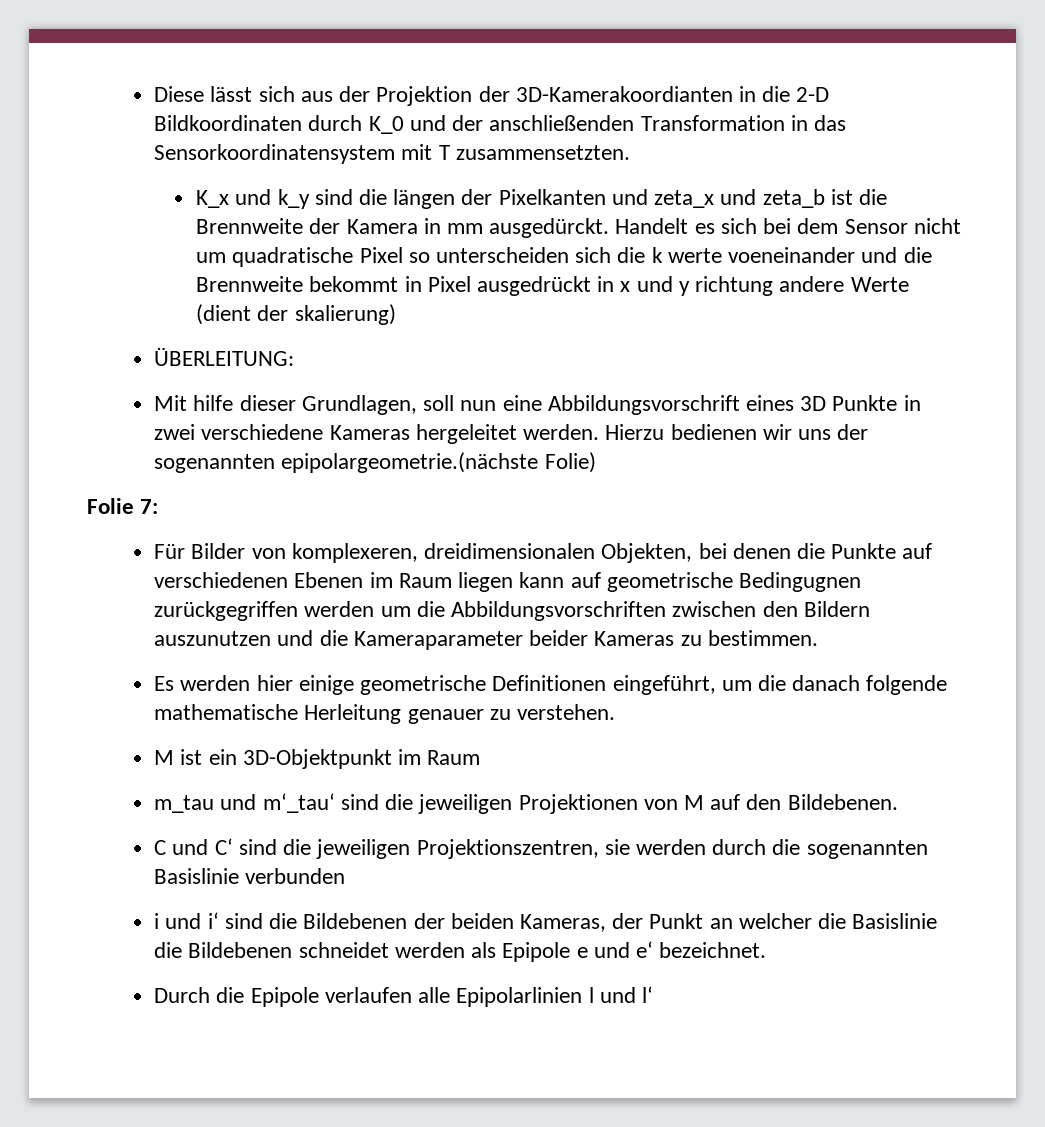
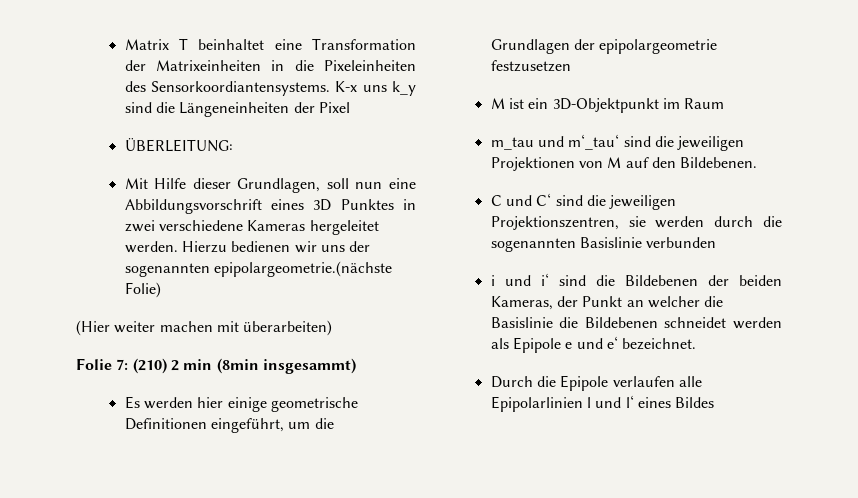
[154,86,830,106] [154,115,846,134] [154,144,630,164] [196,189,887,209] [196,218,961,238] [196,247,932,267] [196,276,909,296] [196,304,396,325] Diese lässt sich aus der Projektion der 3D-Kamerakoordianten in die 2-D Bildkoordinaten durch K_0 und der anschließenden Transformation in das Sensorkoordinatensystem mit T zusammensetzten. // K_x und k_y sind die längen der Pixelkanten und zeta_x und zeta_b ist die Brennweite der Kamera in mm ausgedürckt. Handelt es sich bei dem Sensor nicht um quadratische Pixel so unterscheiden sich die k werte voeneinander und die Brennweite bekommt in Pixel ausgedrückt in x und y richtung andere Werte (dient der skalierung) -> [124,38,416,50] [124,60,416,71] [124,81,416,96] [124,102,351,117] Matrix T beinhaltet eine Transformation der Matrixeinheiten in die Pixeleinheiten des Sensorkoordiantensystems. K-x uns k_y sind die Längeneinheiten der Pixel
[193,395,234,411] hilfe -> [154,178,187,189] Hilfe
[832,395,898,411] Punkte -> [340,199,394,210] Punktes
[87,498,159,514] [154,543,933,563] [154,572,861,592] [154,601,870,621] [154,630,818,650] Folie 7: // Für Bilder von komplexeren, dreidimensionalen Objekten, bei denen die Punkte auf verschiedenen Ebenen im Raum liegen kann auf geometrische Bedingugnen zurückgegriffen werden um die Abbildungsvorschriften zwischen den Bildern auszunutzen und die Kameraparameter beider Kameras zu bestimmen. -> [76,320,333,336] [76,358,356,374] (Hier weiter machen mit überarbeiten) // Folie 7: (210) 2 min (8min insgesammt)
[792,675,948,695] [154,704,616,724] danach folgende mathematische Herleitung genauer zu verstehen. -> [490,39,718,54] [490,60,571,72] Grundlagen der epipolargeometrie festzusetzen
(653, 994) none -> [638,397,715,408] eines Bildes

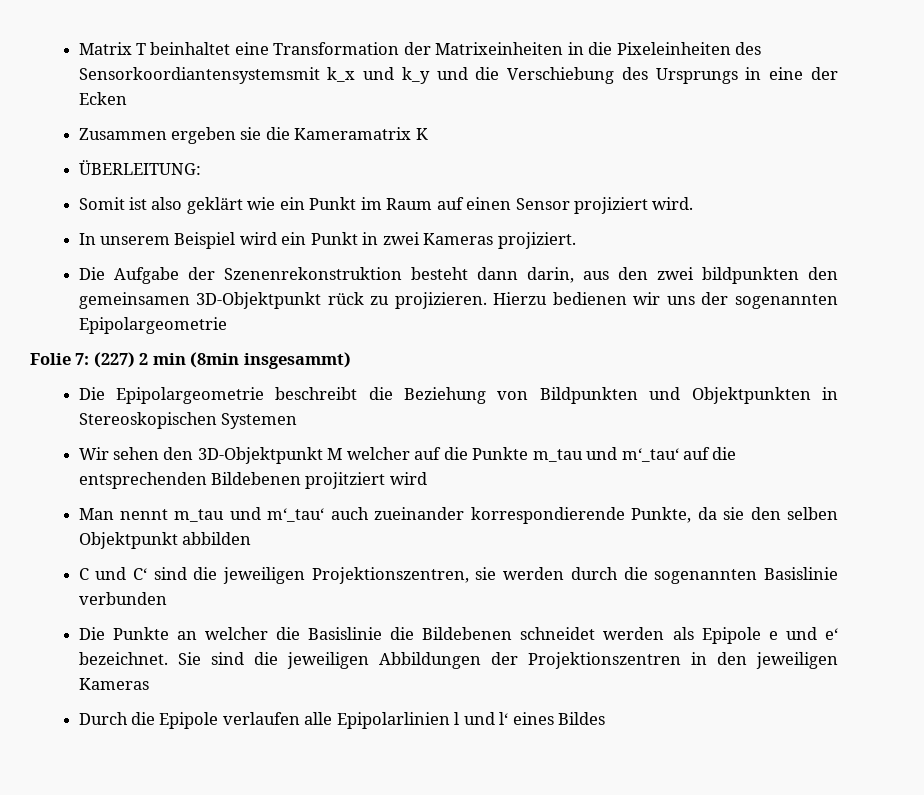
[151,81,416,96] [124,102,351,117] [124,138,233,152] [124,178,416,193] [124,199,416,214] [124,220,379,235] [124,241,178,253] Sensorkoordiantensystems. K-x uns k_y sind die Längeneinheiten der Pixel // ÜBERLEITUNG: // Mit Hilfe dieser Grundlagen, soll nun eine Abbildungsvorschrift eines 3D Punktes in zwei verschiedene Kameras hergeleitet werden. -> [78,67,839,84] [78,92,127,105] [78,127,428,144] [78,160,201,175] [78,197,694,214] [78,232,576,249] [78,267,839,284] [78,292,487,309] Sensorkoordiantensystemsmit k_x und k_y und die Verschiebung des Ursprungs in eine der Ecken // Zusammen ergeben sie die Kameramatrix K // ÜBERLEITUNG: // Somit ist also geklärt wie ein Punkt im Raum auf einen Sensor projiziert wird. // In unserem Beispiel wird ein Punkt in zwei Kameras projiziert. // Die Aufgabe der Szenenrekonstruktion besteht dann darin, aus den zwei bildpunkten den gemeinsamen 3D-Objektpunkt rück zu projizieren.
[214,261,393,277] [124,282,161,298] [76,320,333,336] epipolargeometrie.(nächste Folie) // (Hier weiter machen mit überarbeiten) -> [78,317,227,334] Epipolargeometrie
[132,358,167,374] (210) -> [93,352,135,368] (227)
[124,396,359,412] [124,418,334,433] [490,39,718,54] [490,60,571,72] [490,98,725,113] [490,134,745,151] [490,157,758,171] Es werden hier einige geometrische Definitionen eingeführt, um die Grundlagen der epipolargeometrie festzusetzen // M ist ein 3D-Objektpunkt im Raum // m_tau und m‘_tau‘ sind die jeweiligen Projektionen von M auf den Bildebenen. -> [78,387,838,404] [78,412,298,429] [78,447,737,464] [78,472,427,489] [78,507,839,524] [78,532,252,549] Die Epipolargeometrie beschreibt die Beziehung von Bildpunkten und Objektpunkten in Stereoskopischen Systemen // Wir sehen den 3D-Objektpunkt M welcher auf die Punkte m_tau und m‘_tau‘ auf die entsprechenden Bildebenen projitziert wird // Man nennt m_tau und m‘_tau‘ auch zueinander korrespondierende Punkte, da sie den selben Objektpunkt abbilden
[490,273,782,286] [490,296,623,310] i und i‘ sind die Bildebenen der beiden Kameras, der Punkt -> [78,627,169,640] Die Punkte
(697, 344) none -> [177,652,838,669] [78,678,149,690] Sie sind die jeweiligen Abbildungen der Projektionszentren in den jeweiligen Kameras

